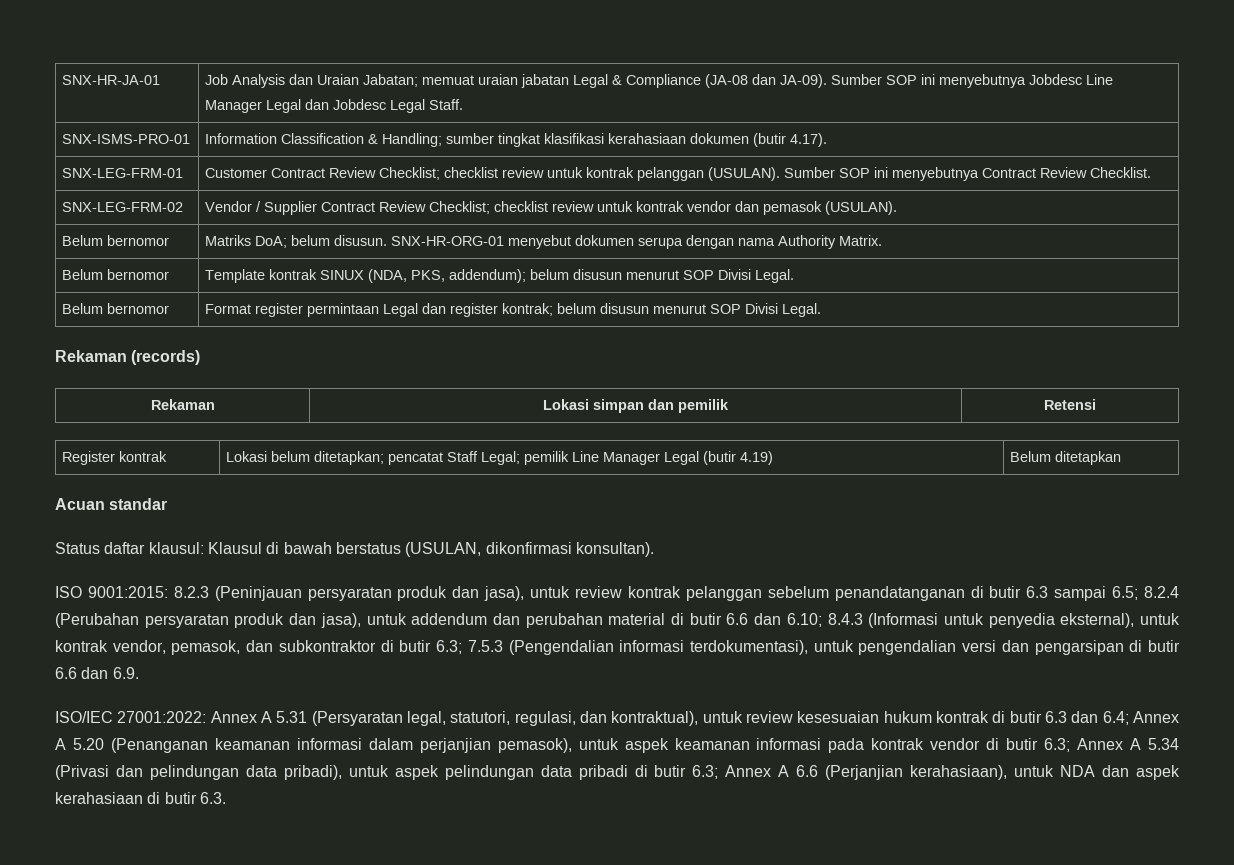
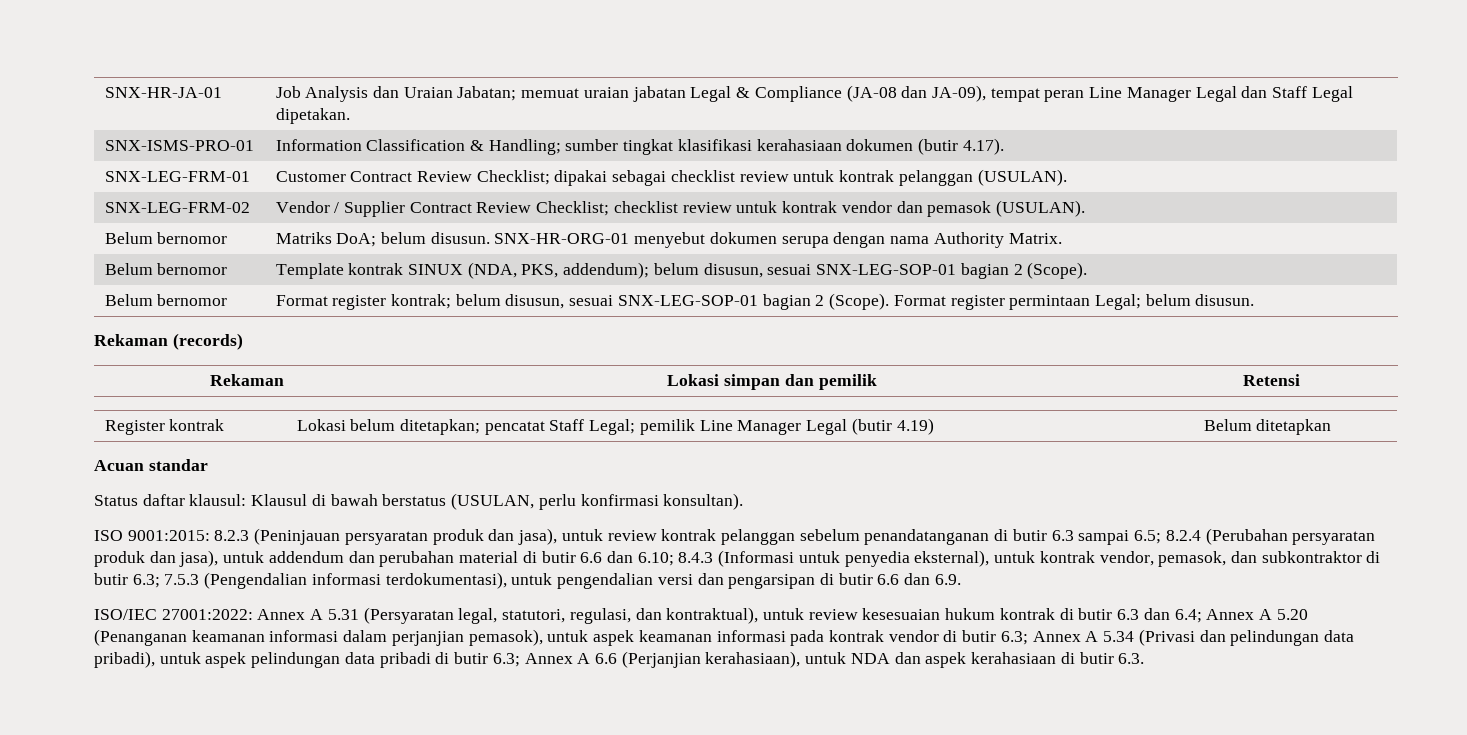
[780,74,1083,88] JA-09). Sumber SOP ini menyebutnya Jobdesc -> [931,85,1085,102] JA-09), tempat peran
[333,99,464,113] Jobdesc Legal Staff. -> [1272,86,1353,102] [275,108,350,124] Staff Legal dipetakan.
(441, 173) none -> [554,170,667,186] dipakai sebagai
[784,167,1152,181] Sumber SOP ini menyebutnya Contract Review Checklist. -> (1067, 177) none
[573,269,795,283] [62,303,170,314] [205,303,822,317] disusun menurut SOP Divisi Legal. // Belum bernomor | Format register permintaan Legal dan register kontrak; belum disusun menurut SOP Divisi Legal. -> [703,262,1088,279] [104,294,228,306] [275,293,1255,310] disusun, sesuai SNX-LEG-SOP-01 bagian 2 (Scope). // Belum bernomor | Format register kontrak; belum disusun, sesuai SNX-LEG-SOP-01 bagian 2 (Scope). Format register permintaan Legal; belum disusun.
[485,542,572,554] dikonfirmasi -> [538,494,659,510] perlu konfirmasi

